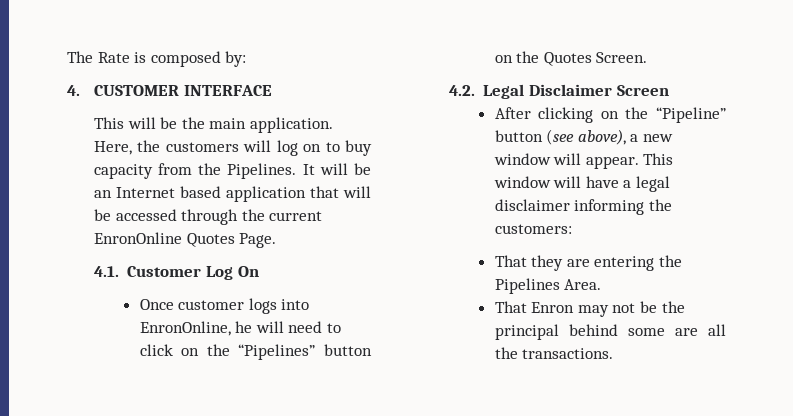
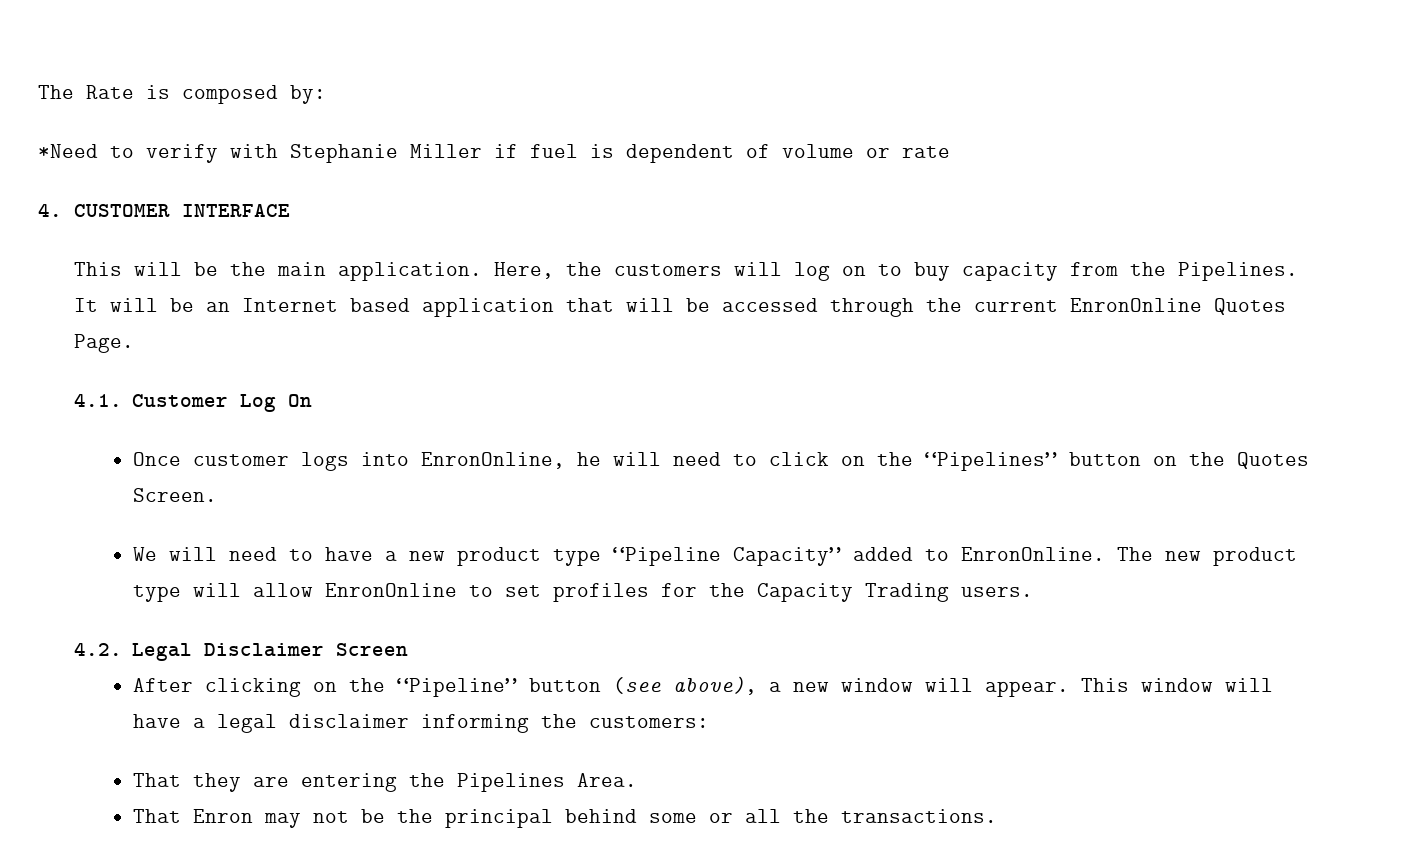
(247, 59) none -> [38,144,950,163] // *Need to verify with Stephanie Miller if fuel is dependent of volume or rate
(648, 57) none -> [132,547,1297,566] [132,583,1033,602] // We will need to have a new product type “Pipeline Capacity” added to EnronOnline. The new product type will allow EnronOnline to set profiles for the Capacity Trading users.
[674,328,698,336] are -> [708,813,733,823] or

